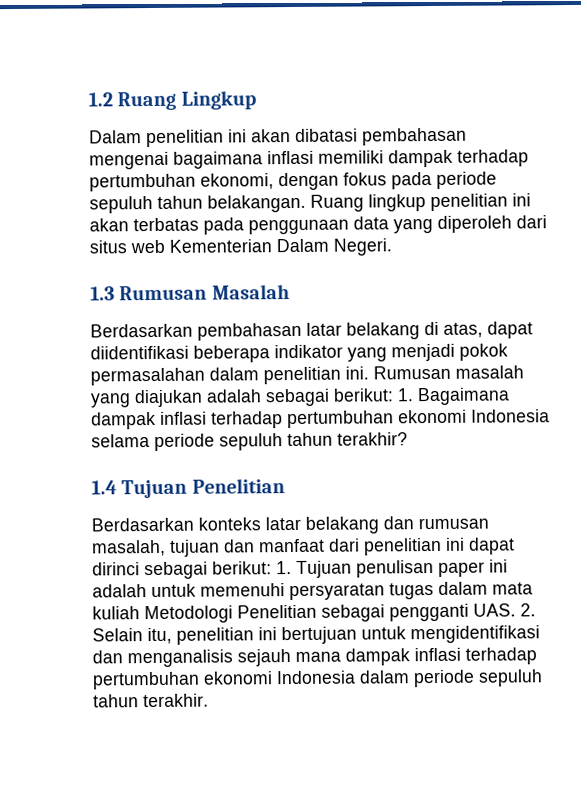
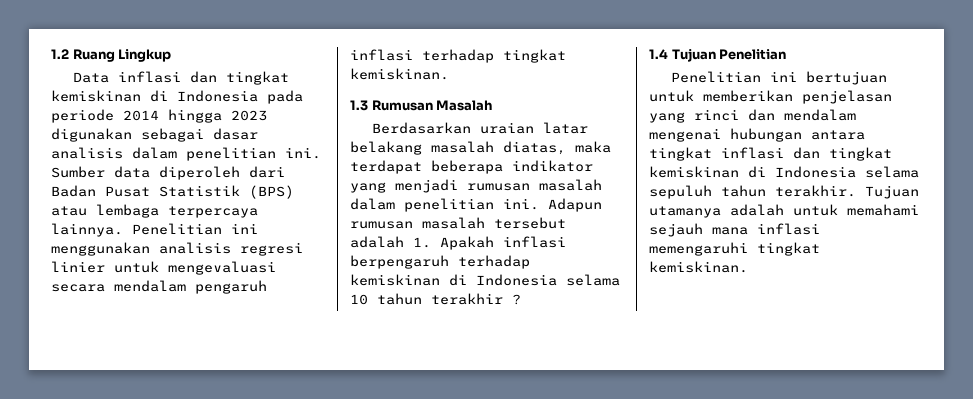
[89,127,467,148] [89,149,529,170] [89,171,497,192] [89,193,531,214] [89,215,547,235] [89,238,392,256] Dalam penelitian ini akan dibatasi pembahasan mengenai bagaimana inflasi memiliki dampak terhadap pertumbuhan ekonomi, dengan fokus pada periode sepuluh tahun belakangan. Ruang lingkup penelitian ini akan terbatas pada penggunaan data yang diperoleh dari situs web Kementerian Dalam Negeri. -> [72,71,289,85] [51,90,303,104] [51,109,267,123] [51,128,258,142] [51,147,321,161] [51,166,285,180] [51,185,294,199] [51,204,258,218] [51,223,258,237] [51,242,303,256] [51,261,276,275] [51,280,267,294] [350,49,566,63] [350,68,449,80] Data inflasi dan tingkat kemiskinan di Indonesia pada periode 2014 hingga 2023 digunakan sebagai dasar analisis dalam penelitian ini. Sumber data diperoleh dari Badan Pusat Statistik (BPS) atau lembaga terpercaya lainnya. Penelitian ini menggunakan analisis regresi linier untuk mengevaluasi secara mendalam pengaruh inflasi terhadap tingkat kemiskinan.
[197,321,533,341] [90,345,189,360] pembahasan latar belakang di atas, dapat diidentifikasi -> [479,122,588,134] [350,141,611,155] [350,160,422,174] uraian latar belakang masalah diatas, maka terdapat
[459,343,508,361] [90,365,524,386] [90,387,510,408] [91,409,550,430] [91,432,408,451] [91,478,285,499] [91,516,489,534] [92,537,515,557] [92,559,508,580] [92,581,533,601] [92,603,536,624] [92,625,540,645] [92,647,537,668] [92,669,543,690] [93,693,209,708] pokok permasalahan dalam penelitian ini. Rumusan masalah yang diajukan adalah sebagai berikut: 1. Bagaimana dampak inflasi terhadap pertumbuhan ekonomi Indonesia selama periode sepuluh tahun terakhir? // 1.4 Tujuan Penelitian // Berdasarkan konteks latar belakang dan rumusan masalah, tujuan dan manfaat dari penelitian ini dapat dirinci sebagai berikut: 1. Tujuan penulisan paper ini adalah untuk memenuhi persyaratan tugas dalam mata kuliah Metodologi Penelitian sebagai pengganti UAS. 2. Selain itu, penelitian ini bertujuan untuk mengidentifikasi dan menganalisis sejauh mana dampak inflasi terhadap pertumbuhan ekonomi Indonesia dalam periode sepuluh tahun terakhir. -> [467,179,602,191] [350,198,602,212] [350,217,566,229] [350,236,566,250] [350,255,530,269] [350,274,620,286] [350,293,521,305] [649,48,787,62] [670,71,887,85] [649,90,892,104] [649,109,856,123] [649,128,865,142] [649,147,892,161] [649,166,919,178] [649,185,919,199] [649,204,919,218] [649,223,820,237] [649,242,820,256] [649,261,748,273] rumusan masalah dalam penelitian ini. Adapun rumusan masalah tersebut adalah 1. Apakah inflasi berpengaruh terhadap kemiskinan di Indonesia selama 10 tahun terakhir ? // 1.4 Tujuan Penelitian // Penelitian ini bertujuan untuk memberikan penjelasan yang rinci dan mendalam mengenai hubungan antara tingkat inflasi dan tingkat kemiskinan di Indonesia selama sepuluh tahun terakhir. Tujuan utamanya adalah untuk memahami sejauh mana inflasi memengaruhi tingkat kemiskinan.

